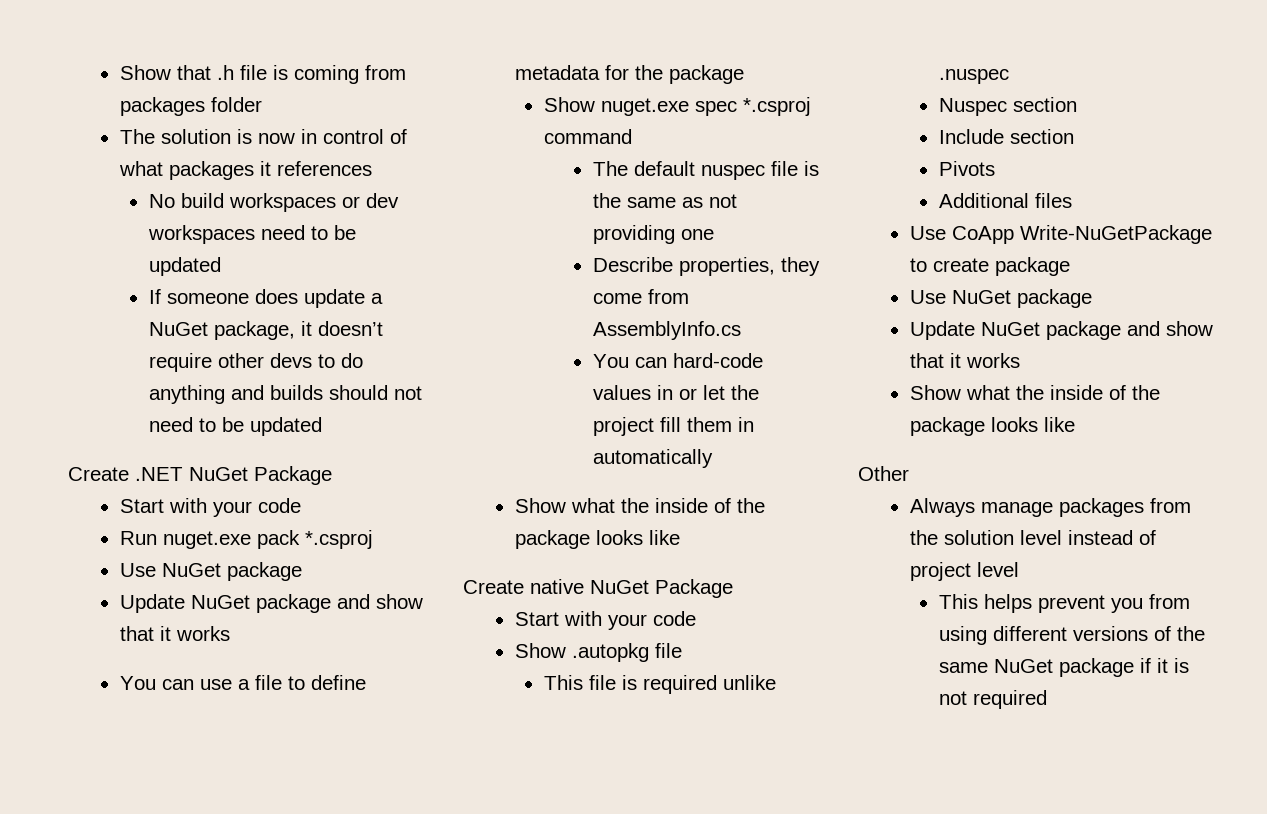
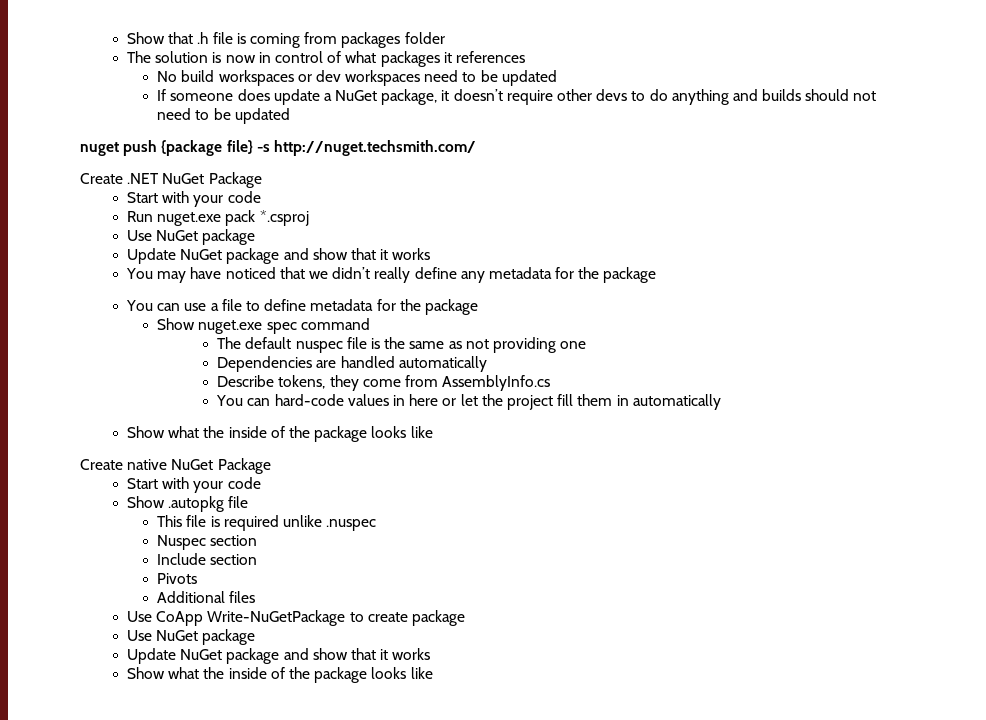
(322, 426) none -> [80,140,476,156] // nuget push {package file} -s http://nuget.techsmith.com/
(230, 633) none -> [126,267,657,283] // You may have noticed that we didn’t really define any metadata for the package
[742,97,811,116] *.csproj -> (297, 328) none
(714, 234) none -> [217,356,487,372] // Dependencies are handled automatically
[678,257,775,276] properties, -> [278,375,326,389] tokens,
(673, 392) none -> [409,394,439,406] here
[858,466,909,481] [909,498,1191,517] [909,530,1156,545] [909,562,1019,581] [938,594,1190,613] [938,626,1205,645] [938,658,1189,677] [938,690,1047,709] // Other // Always manage packages from the solution level instead of project level // This helps prevent you from using different versions of the same NuGet package if it is not required -> (433, 673) none

